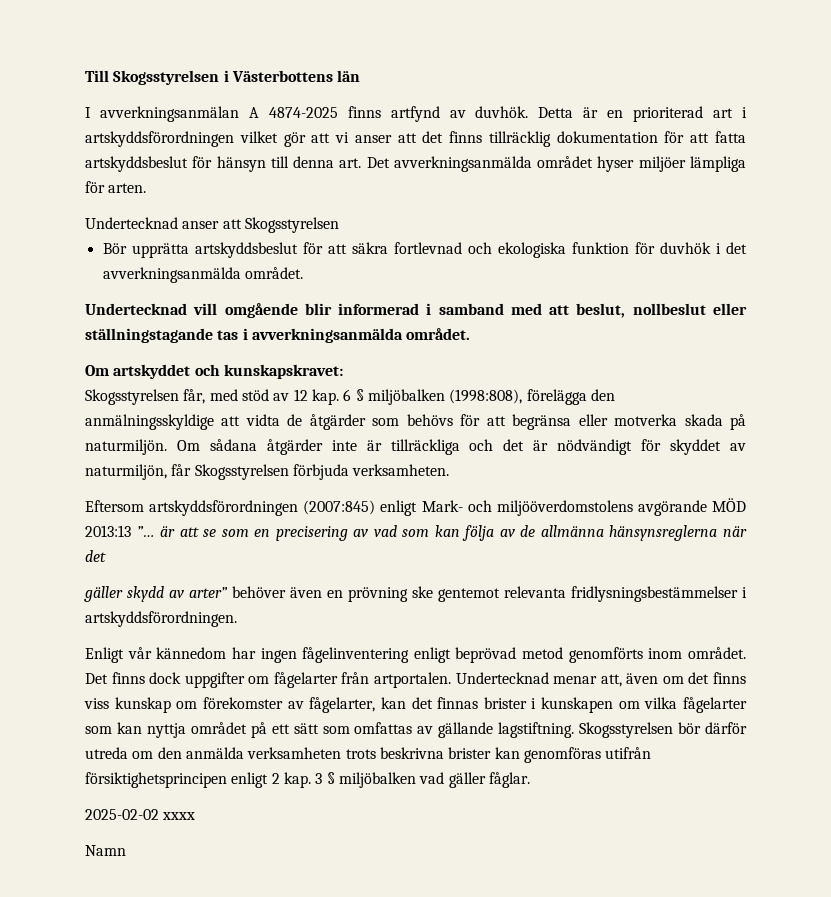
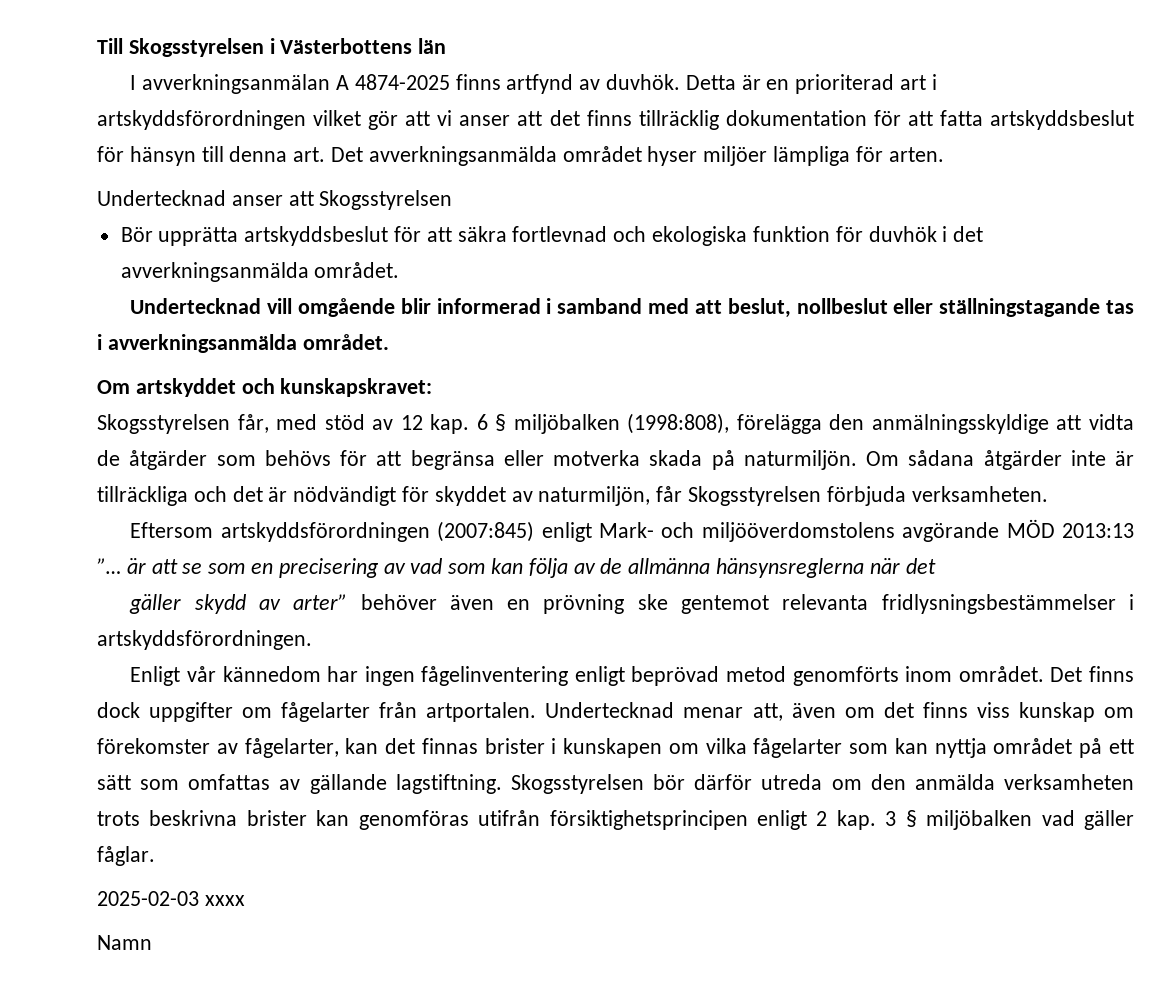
[85,809,159,820] 2025-02-02 -> [97,891,199,906] 2025-02-03

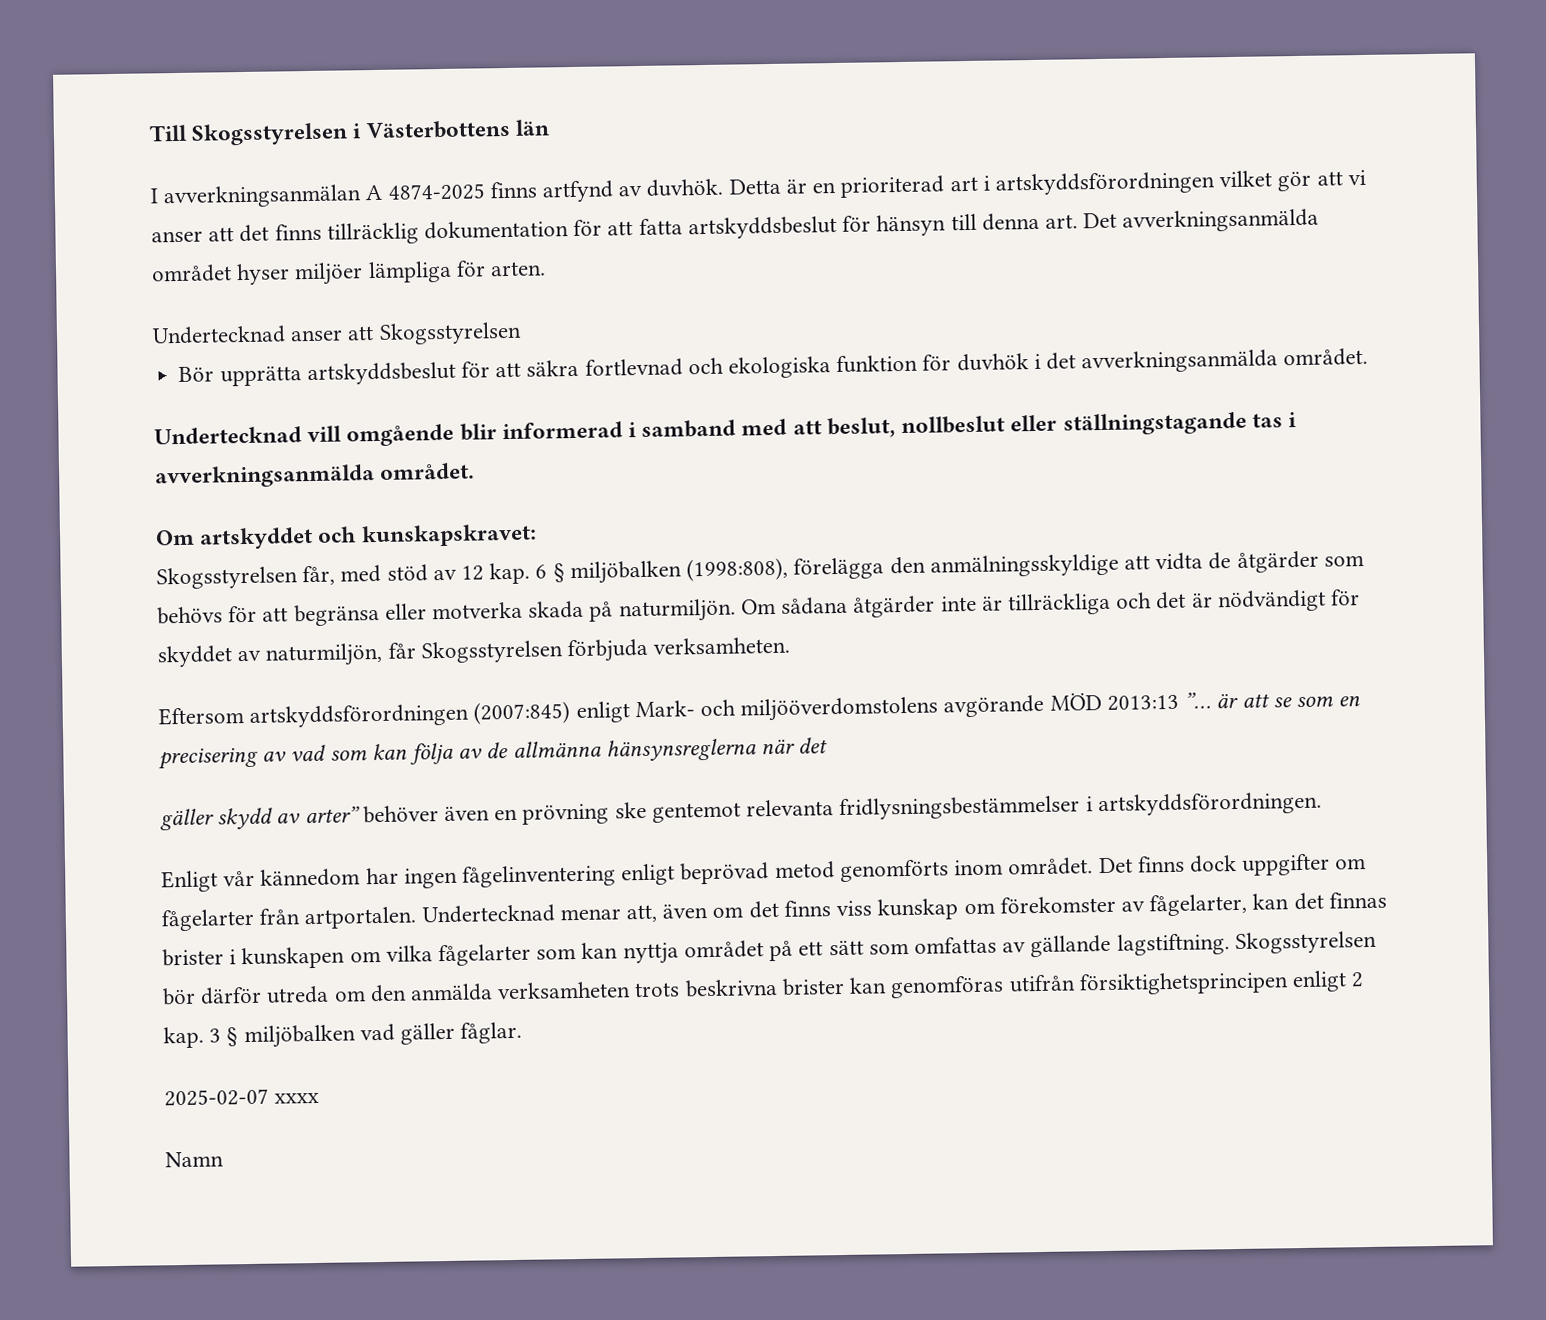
[97,891,199,906] 2025-02-03 -> [164,1088,269,1107] 2025-02-07

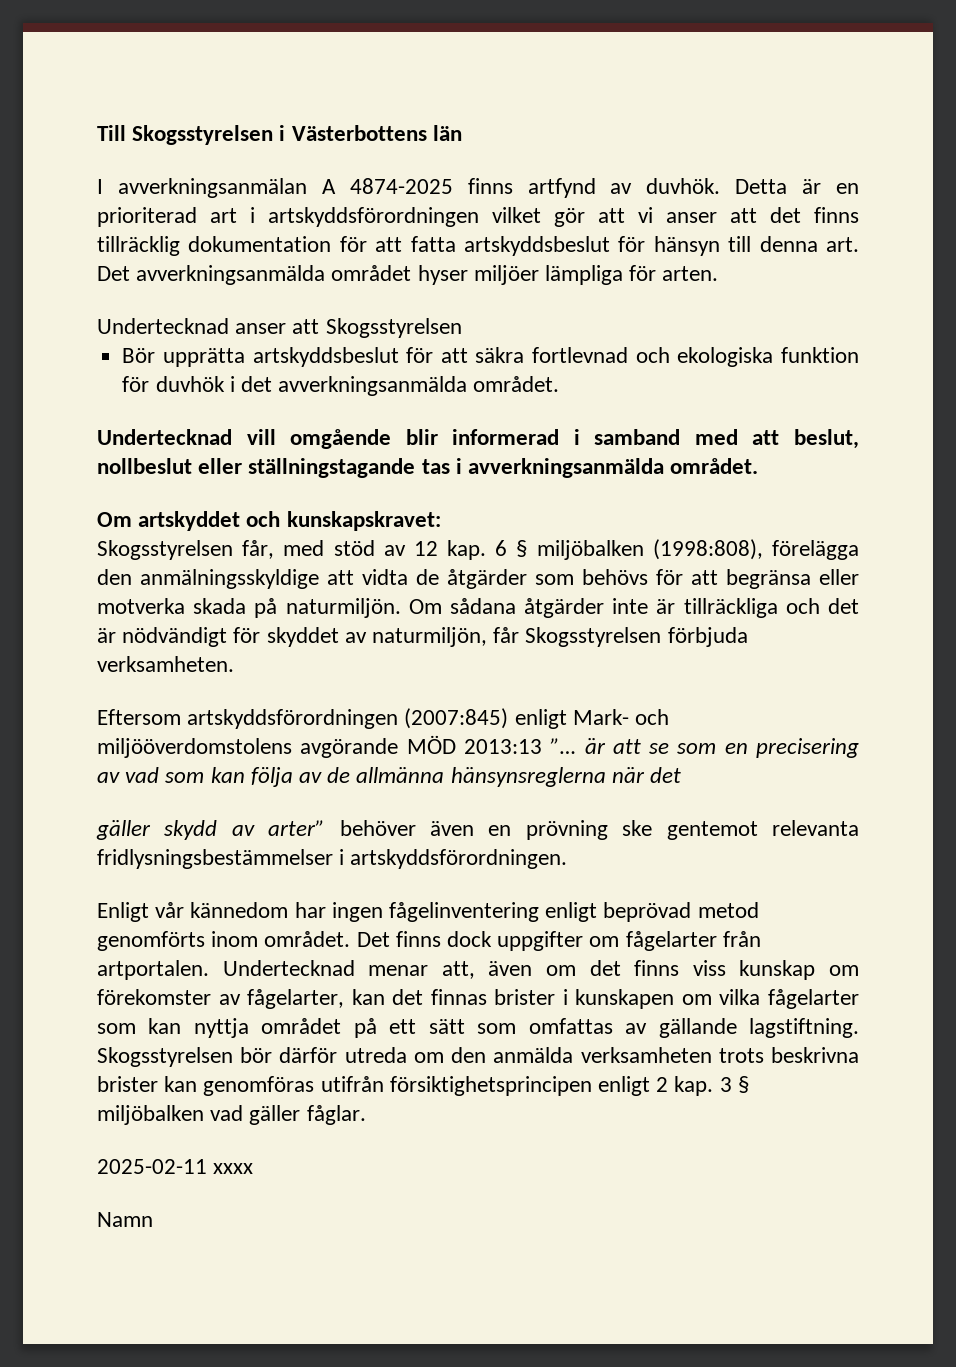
[164,1088,269,1107] 2025-02-07 -> [97,1159,207,1174] 2025-02-11

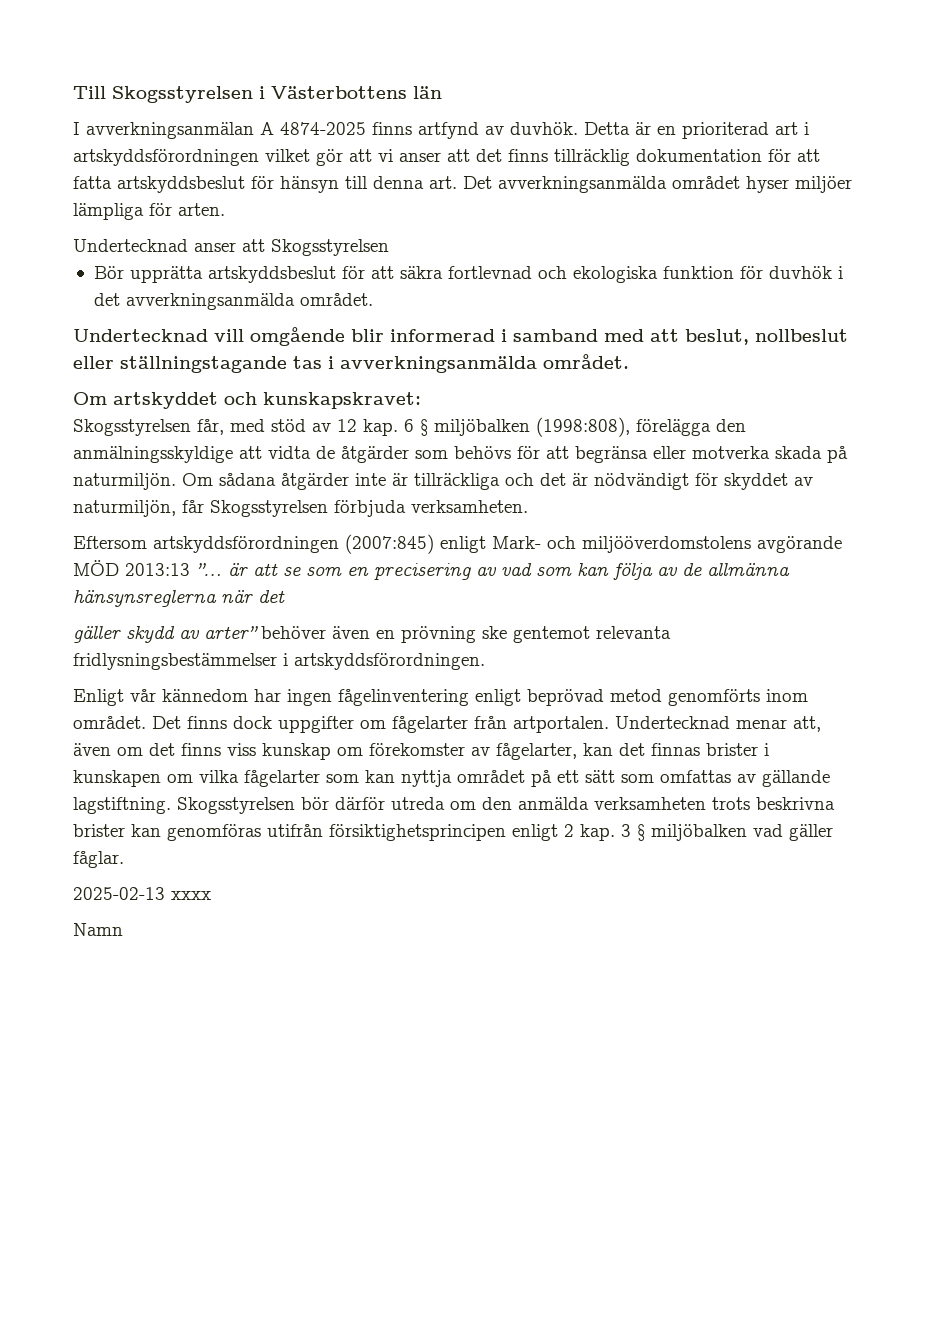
[97,1159,207,1174] 2025-02-11 -> [73,887,165,900] 2025-02-13

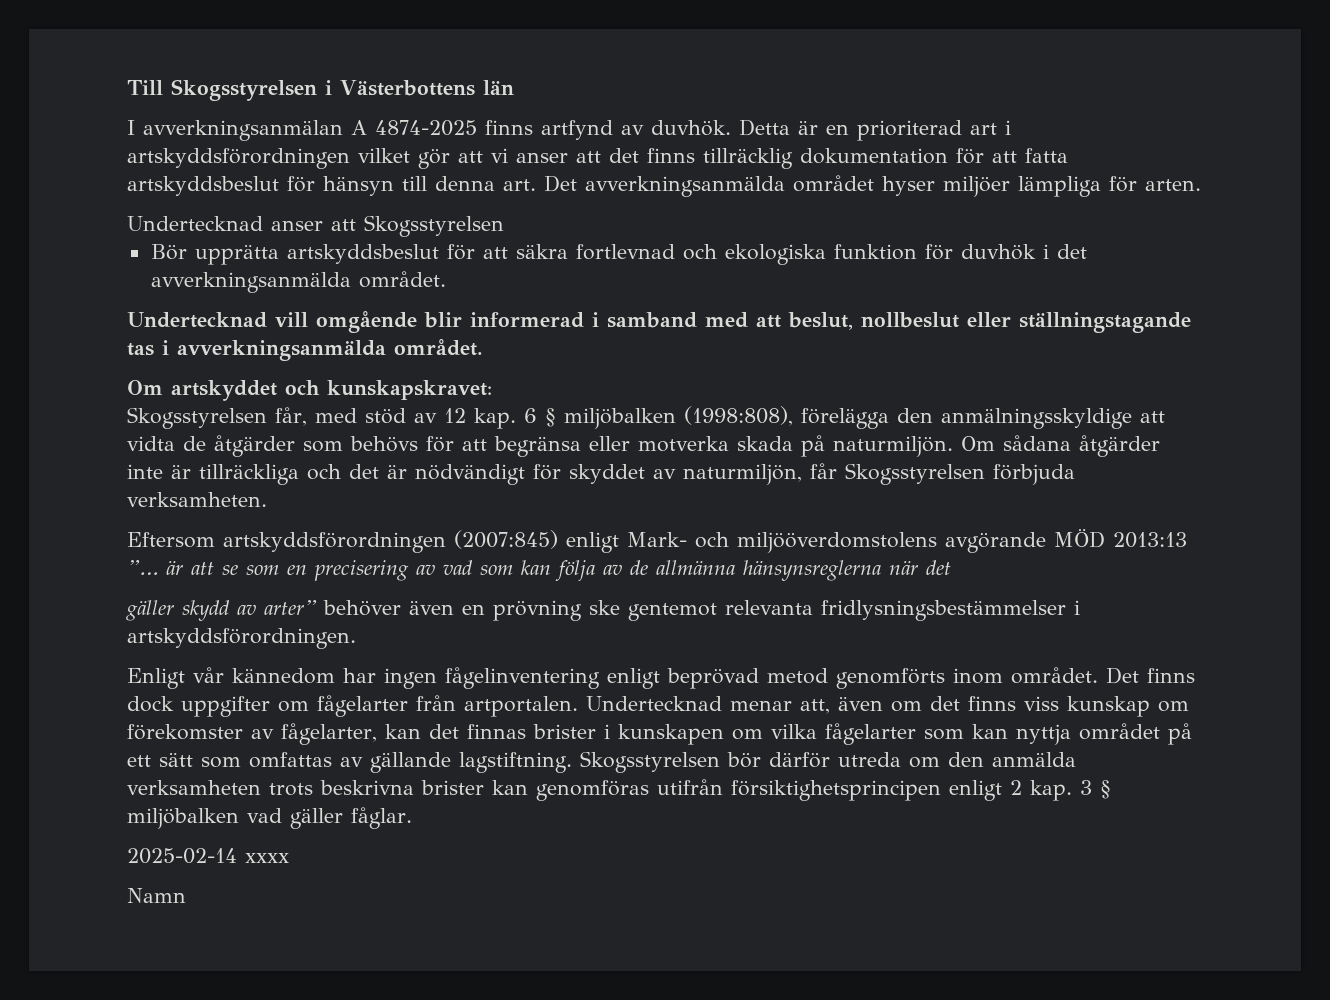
[73,887,165,900] 2025-02-13 -> [127,848,237,864] 2025-02-14

